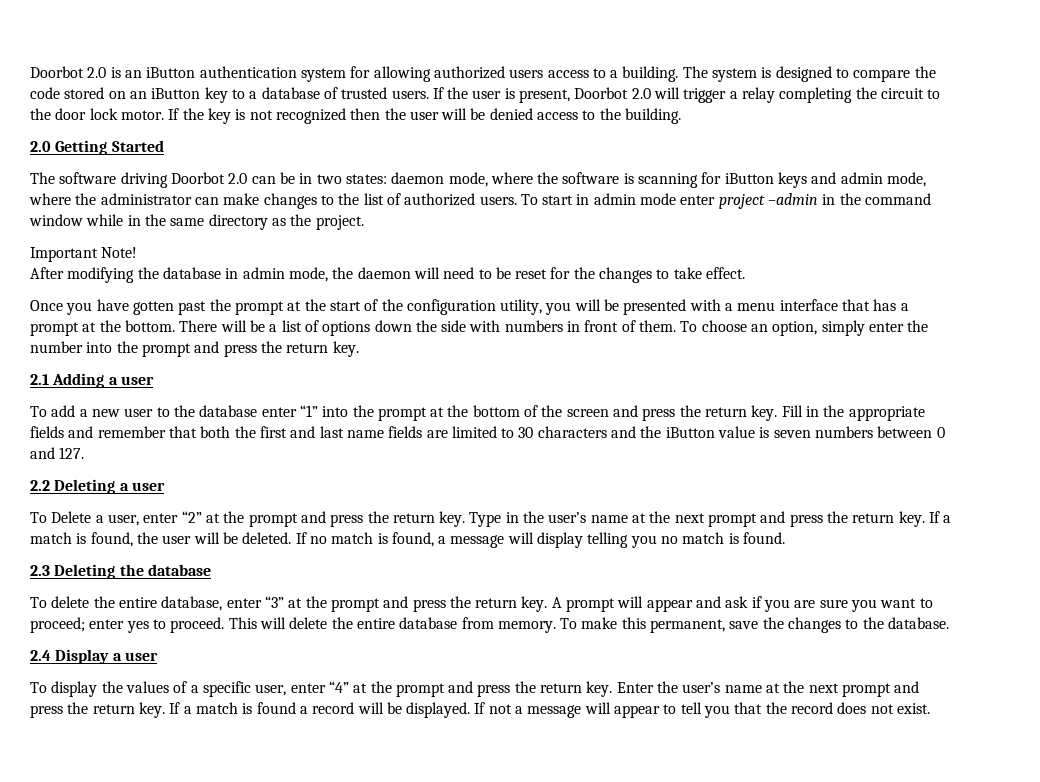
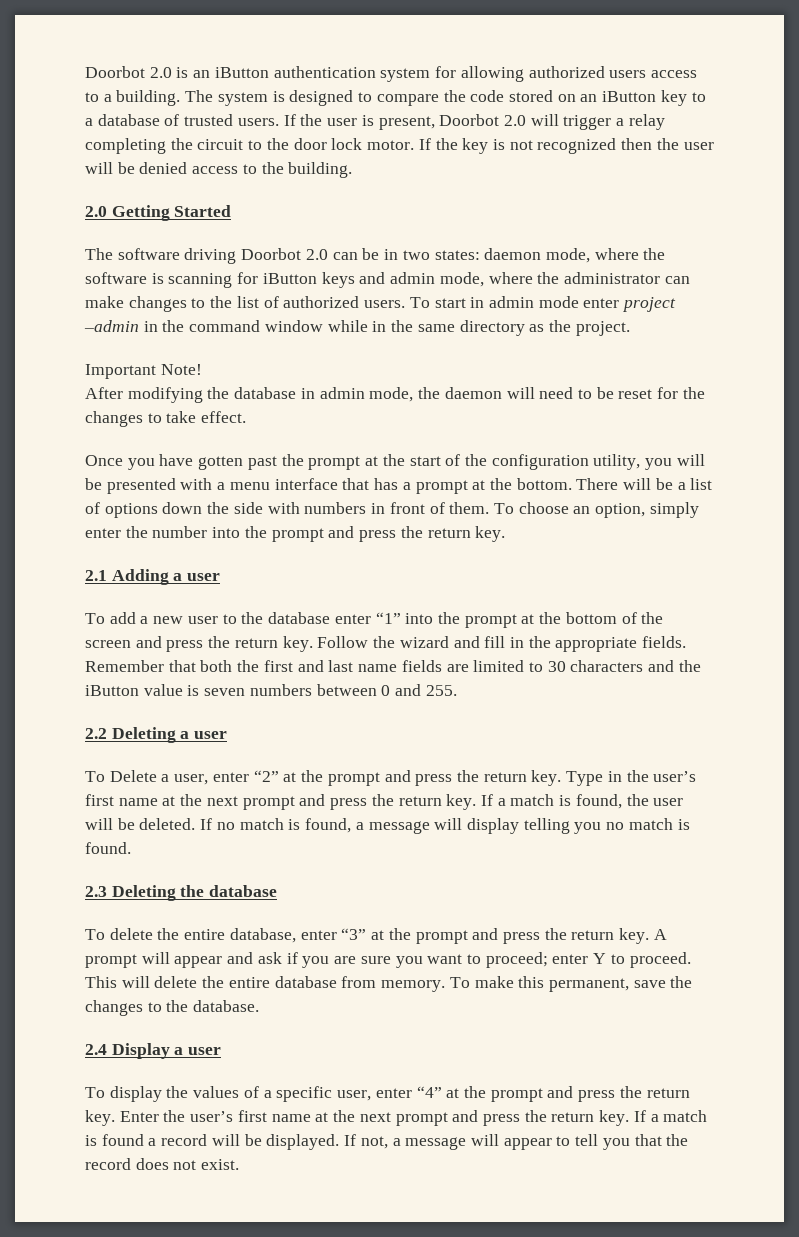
[781,405,925,421] [30,426,166,438] Fill in the appropriate fields and remember -> [317,636,687,652] [85,660,164,672] Follow the wizard and fill in the appropriate fields. Remember
[59,447,85,459] 127. -> [425,685,457,696] 255.
(587, 517) none -> [85,794,114,806] first
[126,621,149,633] yes -> [593,953,607,964] Y
(721, 687) none -> [237,1110,267,1122] first
[488,704,512,714] not -> [360,1136,388,1149] not,

